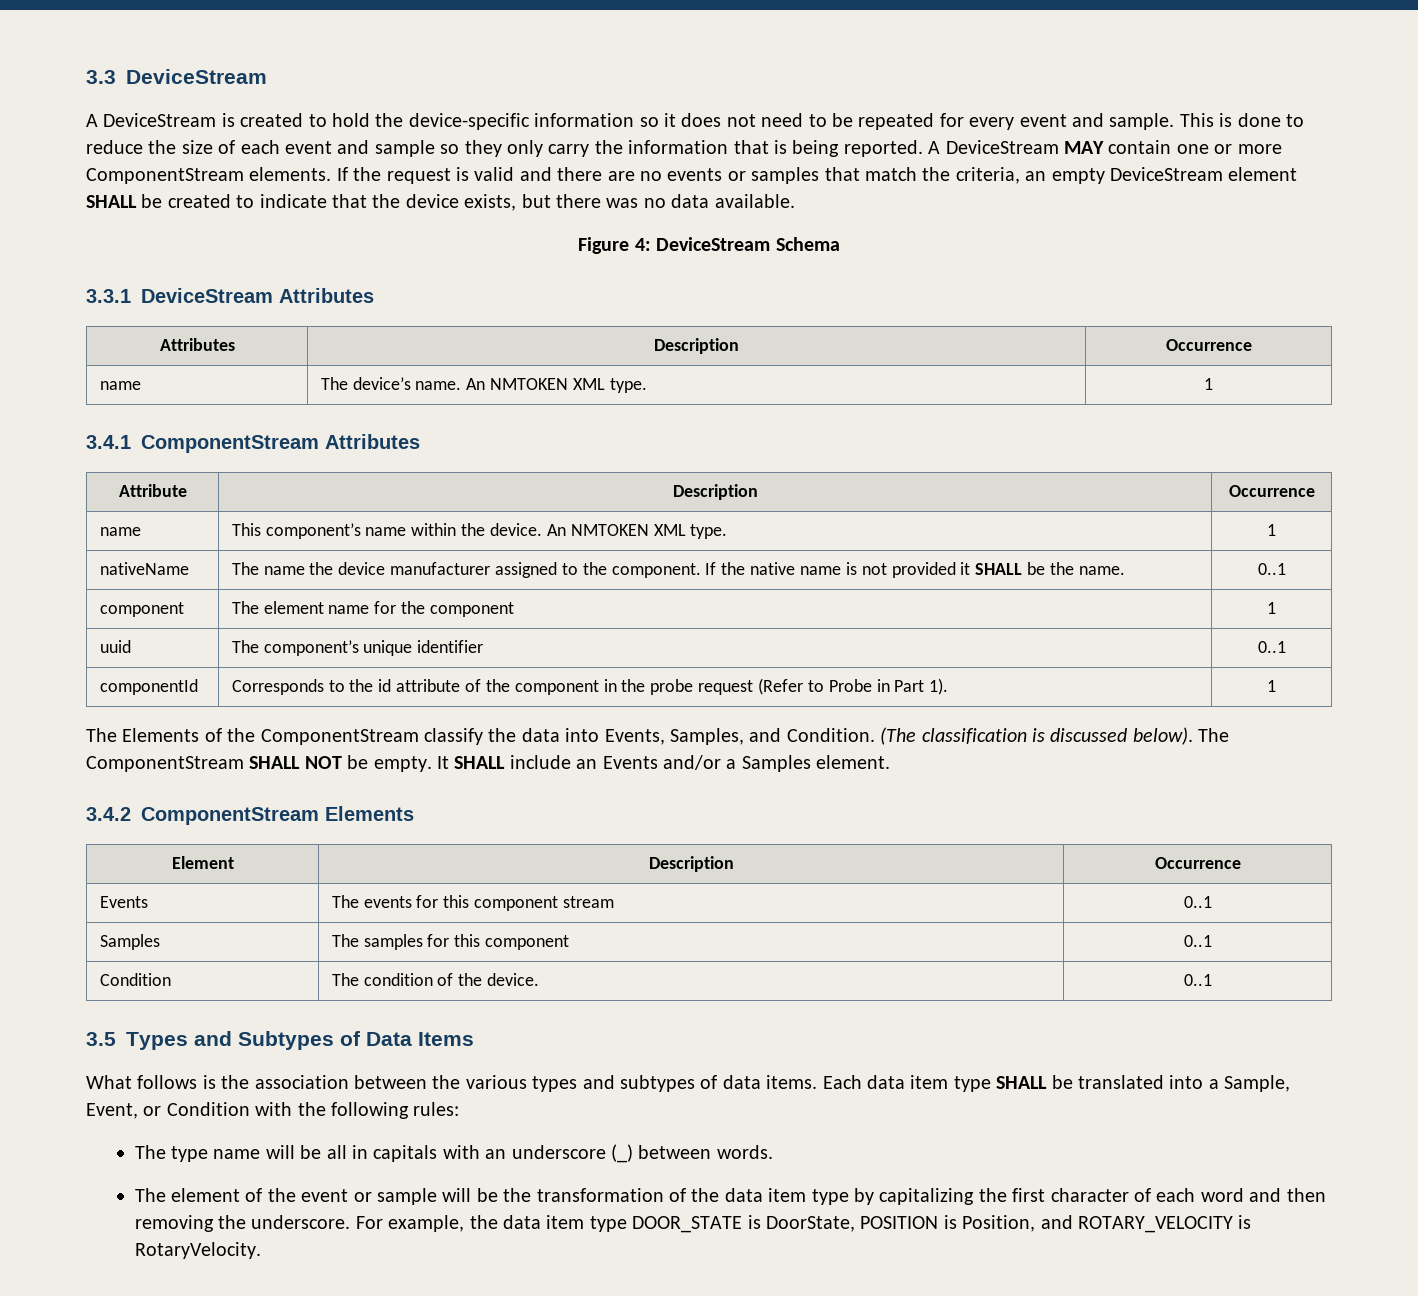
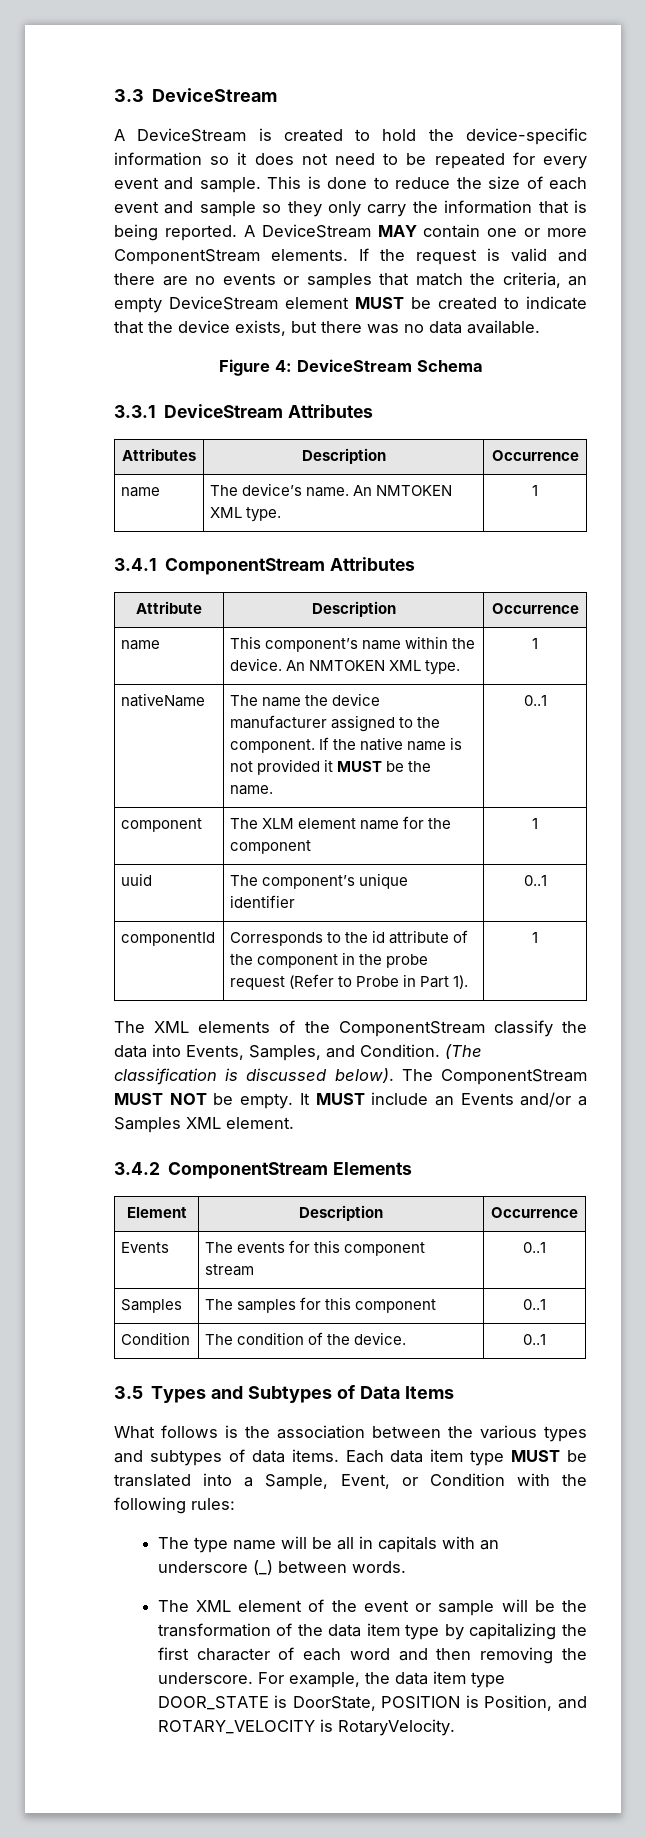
[86,195,137,208] SHALL -> [355,297,404,309] MUST
[975,563,1023,575] SHALL -> [337,761,383,772] MUST
(259, 607) none -> [262,818,295,829] XLM
[122,728,200,742] Elements -> [154,1021,271,1033] XML elements
[249,756,301,769] SHALL -> [114,1093,163,1105] MUST
[454,756,506,769] SHALL -> [315,1093,365,1105] MUST
(811, 763) none -> [186,1117,221,1129] XML
[996,1076,1048,1089] SHALL -> [511,1450,561,1462] MUST
(166, 1195) none -> [195,1600,231,1612] XML

